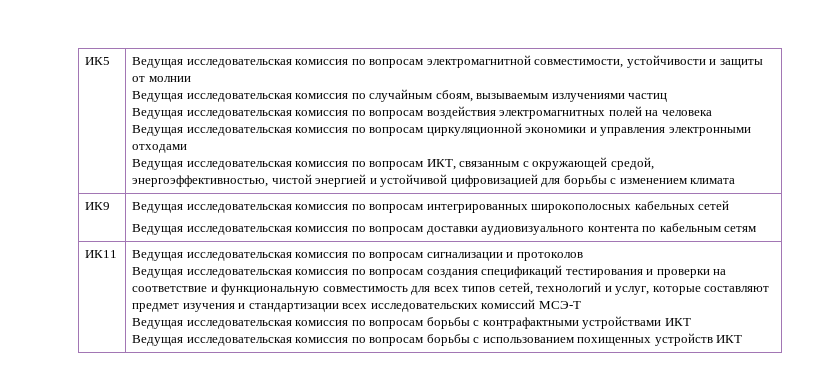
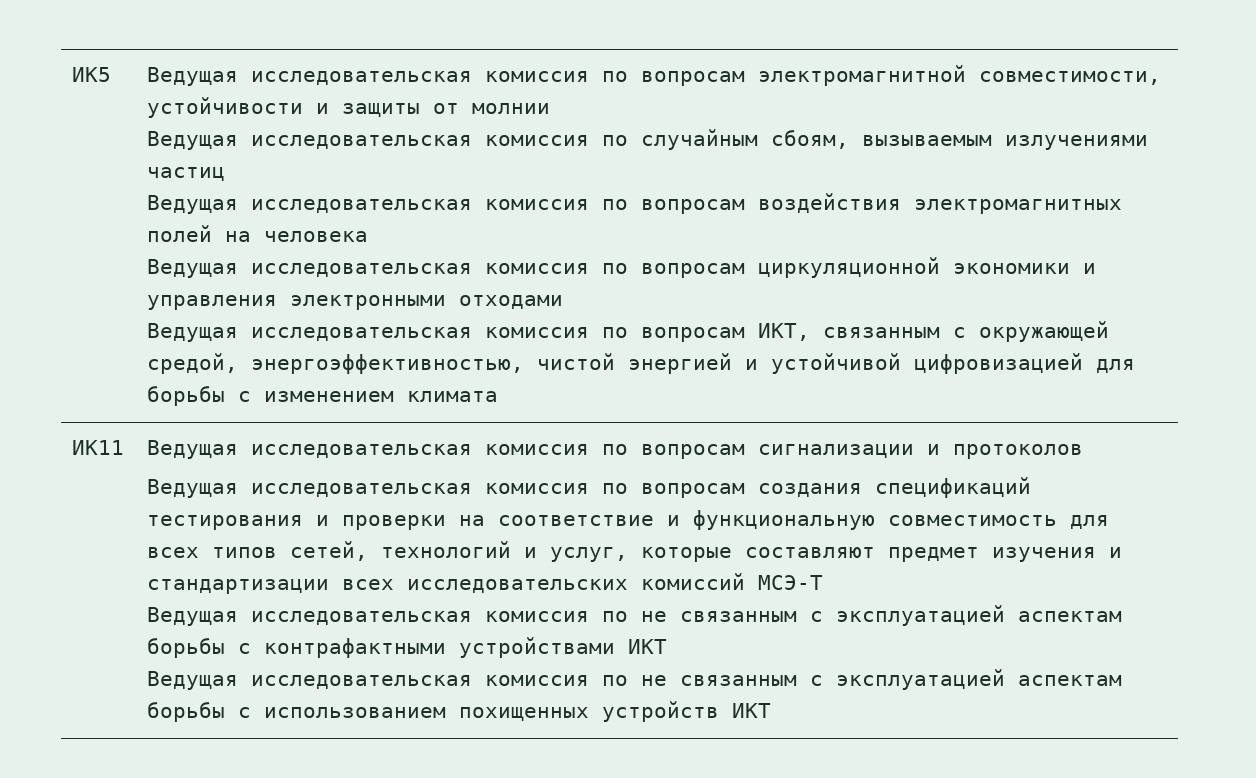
[85,202,111,210] [132,200,730,213] [132,223,757,235] // ИК9 | Ведущая исследовательская комиссия по вопросам интегрированных широкополосных кабельных сетей // Ведущая исследовательская комиссия по вопросам доставки аудиовизуального контента по кабельным сетям -> (499, 396) none
[369,320,424,329] вопросам -> [641,605,1123,626] не связанным с эксплуатацией аспектам
[369,337,424,346] вопросам -> [641,669,1123,690] не связанным с эксплуатацией аспектам

